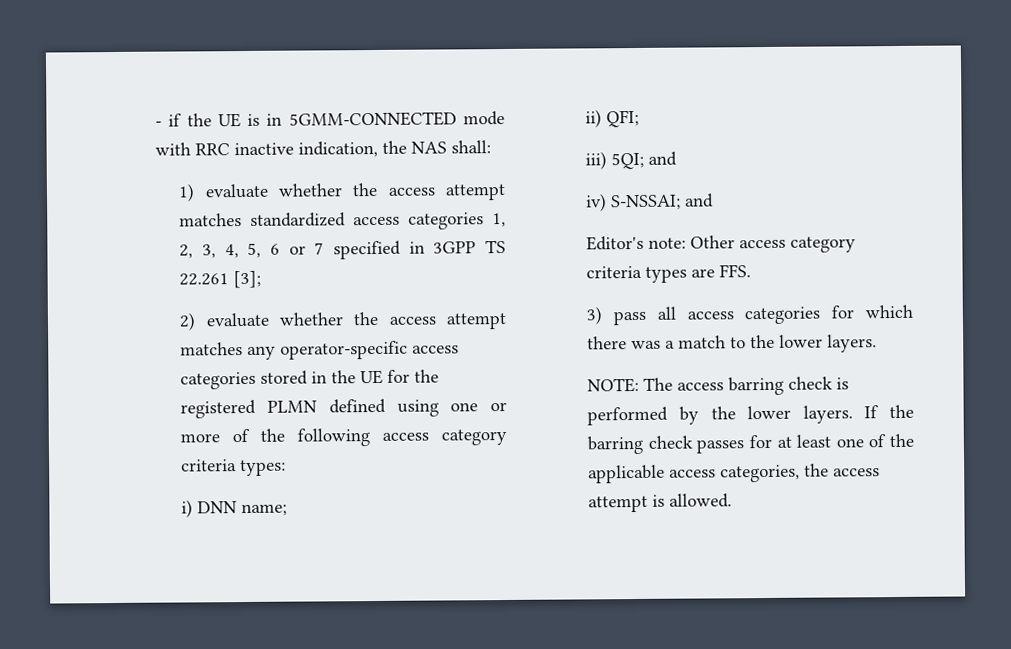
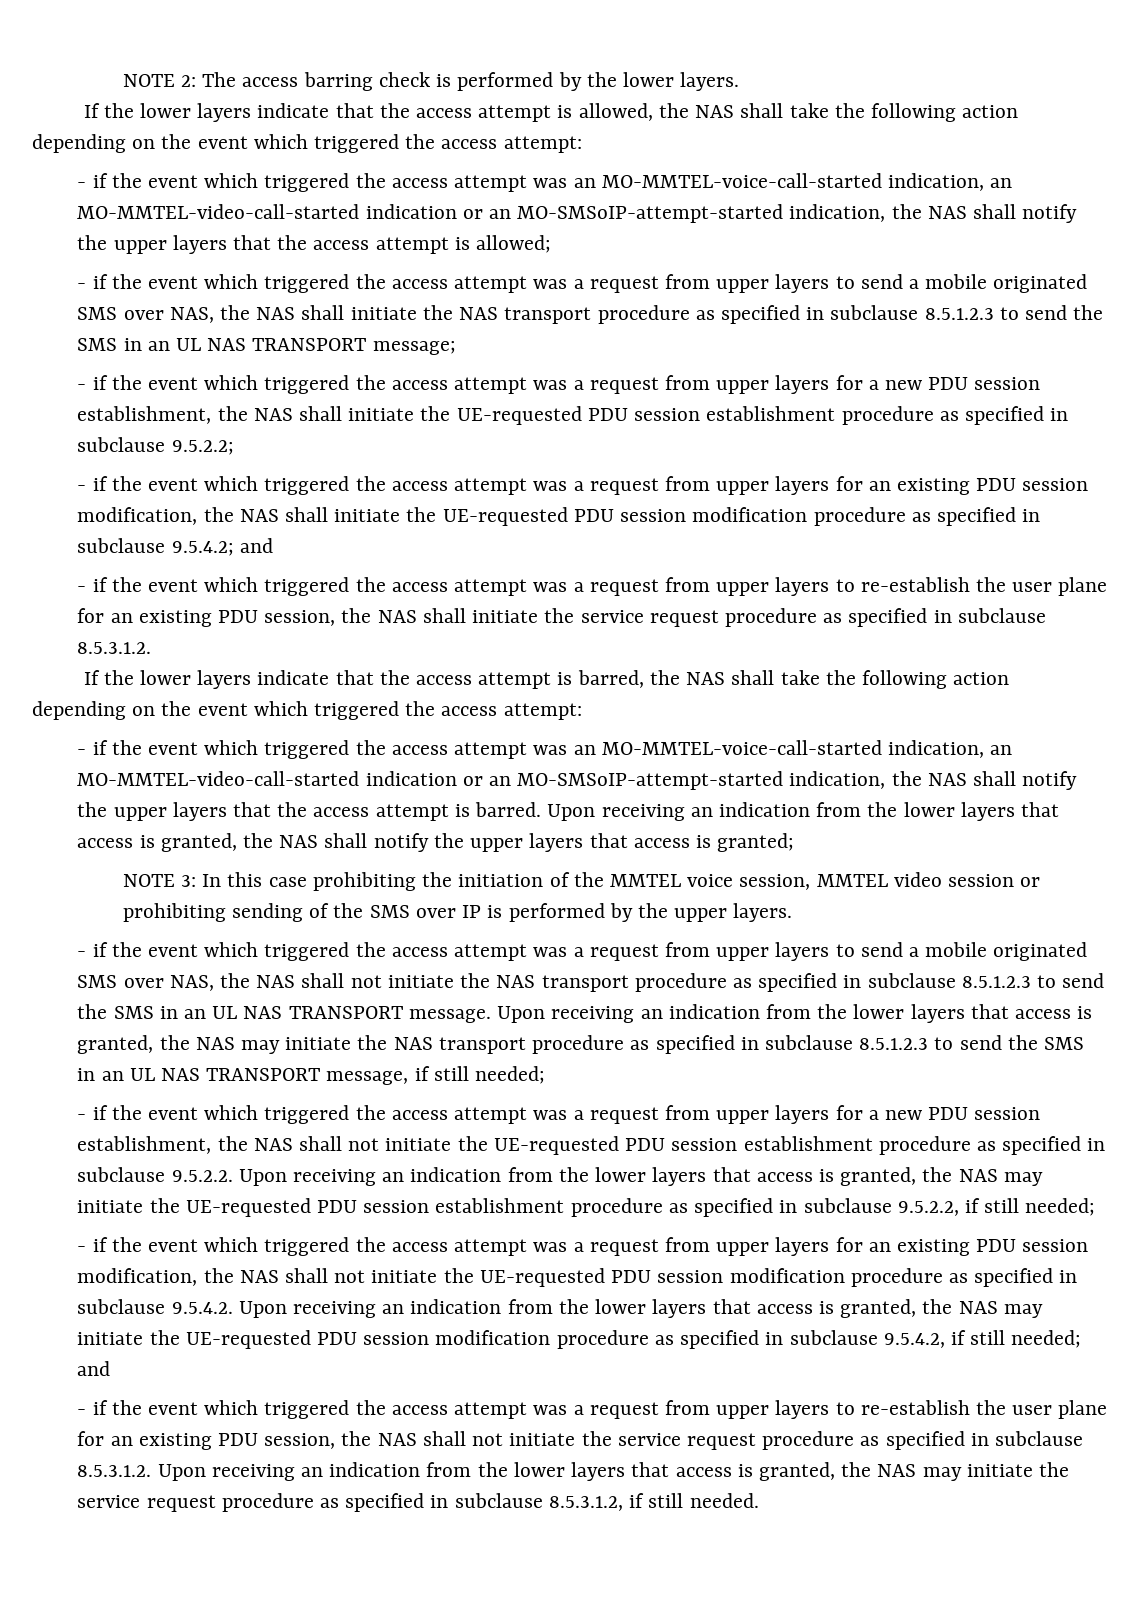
[155,111,505,128] [155,140,492,158] [178,182,506,202] [179,212,506,230] [179,239,507,260] [179,270,262,289] [179,311,507,331] [180,340,460,360] [180,369,440,390] [180,398,507,419] [180,428,507,447] [181,459,287,477] [181,499,288,518] [585,109,640,128] [585,151,678,170] [585,193,715,212] [586,235,857,253] [586,264,752,283] [586,304,913,326] [587,334,878,353] [587,377,640,393] - if the UE is in 5GMM-CONNECTED mode with RRC inactive indication, the NAS shall: // 1) evaluate whether the access attempt matches standardized access categories 1, 2, 3, 4, 5, 6 or 7 specified in 3GPP TS 22.261 [3]; // 2) evaluate whether the access attempt matches any operator-specific access categories stored in the UE for the registered PLMN defined using one or more of the following access category criteria types: // i) DNN name; // ii) QFI; // iii) 5QI; and // iv) S-NSSAI; and // Editor's note: Other access category criteria types are FFS. // 3) pass all access categories for which there was a match to the lower layers. // NOTE: -> [122,74,197,87] NOTE 2:
[864,404,914,419] [587,433,914,455] [588,463,881,484] [588,493,733,513] If the barring check passes for at least one of the applicable access categories, the access attempt is allowed. -> [83,103,1019,122] [32,134,582,153] [77,173,1013,192] [77,204,1078,223] [77,235,552,254] [77,274,1088,293] [77,305,1104,324] [77,338,456,355] [77,375,1041,394] [77,406,1069,425] [77,437,234,455] [77,476,1089,495] [77,507,1041,526] [77,538,273,556] [77,577,1108,596] [77,608,1046,627] [77,642,152,654] [83,670,1010,689] [32,701,582,720] [77,740,1013,759] [77,771,1078,790] [77,802,1059,821] [77,833,795,852] [122,872,1041,891] [122,903,793,922] [77,942,1088,961] [77,973,1105,992] [77,1004,1093,1023] [77,1035,1084,1054] [77,1066,546,1085] [77,1105,1041,1124] [77,1136,1106,1155] [77,1167,1043,1186] [77,1198,1096,1217] [77,1237,1089,1256] [77,1268,1078,1287] [77,1299,1043,1318] [77,1330,1082,1349] [77,1361,111,1376] [77,1400,1108,1419] [77,1431,1083,1450] [77,1462,1069,1481] [77,1493,759,1512] // If the lower layers indicate that the access attempt is allowed, the NAS shall take the following action depending on the event which triggered the access attempt: // - if the event which triggered the access attempt was an MO-MMTEL-voice-call-started indication, an MO-MMTEL-video-call-started indication or an MO-SMSoIP-attempt-started indication, the NAS shall notify the upper layers that the access attempt is allowed; // - if the event which triggered the access attempt was a request from upper layers to send a mobile originated SMS over NAS, the NAS shall initiate the NAS transport procedure as specified in subclause 8.5.1.2.3 to send the SMS in an UL NAS TRANSPORT message; // - if the event which triggered the access attempt was a request from upper layers for a new PDU session establishment, the NAS shall initiate the UE-requested PDU session establishment procedure as specified in subclause 9.5.2.2; // - if the event which triggered the access attempt was a request from upper layers for an existing PDU session modification, the NAS shall initiate the UE-requested PDU session modification procedure as specified in subclause 9.5.4.2; and // - if the event which triggered the access attempt was a request from upper layers to re-establish the user plane for an existing PDU session, the NAS shall initiate the service request procedure as specified in subclause 8.5.3.1.2. // If the lower layers indicate that the access attempt is barred, the NAS shall take the following action depending on the event which triggered the access attempt: // - if the event which triggered the access attempt was an MO-MMTEL-voice-call-started indication, an MO-MMTEL-video-call-started indication or an MO-SMSoIP-attempt-started indication, the NAS shall notify the upper layers that the access attempt is barred. Upon receiving an indication from the lower layers that access is granted, the NAS shall notify the upper layers that access is granted; // NOTE 3: In this case prohibiting the initiation of the MMTEL voice session, MMTEL video session or prohibiting sending of the SMS over IP is performed by the upper layers. // - if the event which triggered the access attempt was a request from upper layers to send a mobile originated SMS over NAS, the NAS shall not initiate the NAS transport procedure as specified in subclause 8.5.1.2.3 to send the SMS in an UL NAS TRANSPORT message. Upon receiving an indication from the lower layers that access is granted, the NAS may initiate the NAS transport procedure as specified in subclause 8.5.1.2.3 to send the SMS in an UL NAS TRANSPORT message, if still needed; // - if the event which triggered the access attempt was a request from upper layers for a new PDU session establishment, the NAS shall not initiate the UE-requested PDU session establishment procedure as specified in subclause 9.5.2.2. Upon receiving an indication from the lower layers that access is granted, the NAS may initiate the UE-requested PDU session establishment procedure as specified in subclause 9.5.2.2, if still needed; // - if the event which triggered the access attempt was a request from upper layers for an existing PDU session modification, the NAS shall not initiate the UE-requested PDU session modification procedure as specified in subclause 9.5.4.2. Upon receiving an indication from the lower layers that access is granted, the NAS may initiate the UE-requested PDU session modification procedure as specified in subclause 9.5.4.2, if still needed; and // - if the event which triggered the access attempt was a request from upper layers to re-establish the user plane for an existing PDU session, the NAS shall not initiate the service request procedure as specified in subclause 8.5.3.1.2. Upon receiving an indication from the lower layers that access is granted, the NAS may initiate the service request procedure as specified in subclause 8.5.3.1.2, if still needed.

